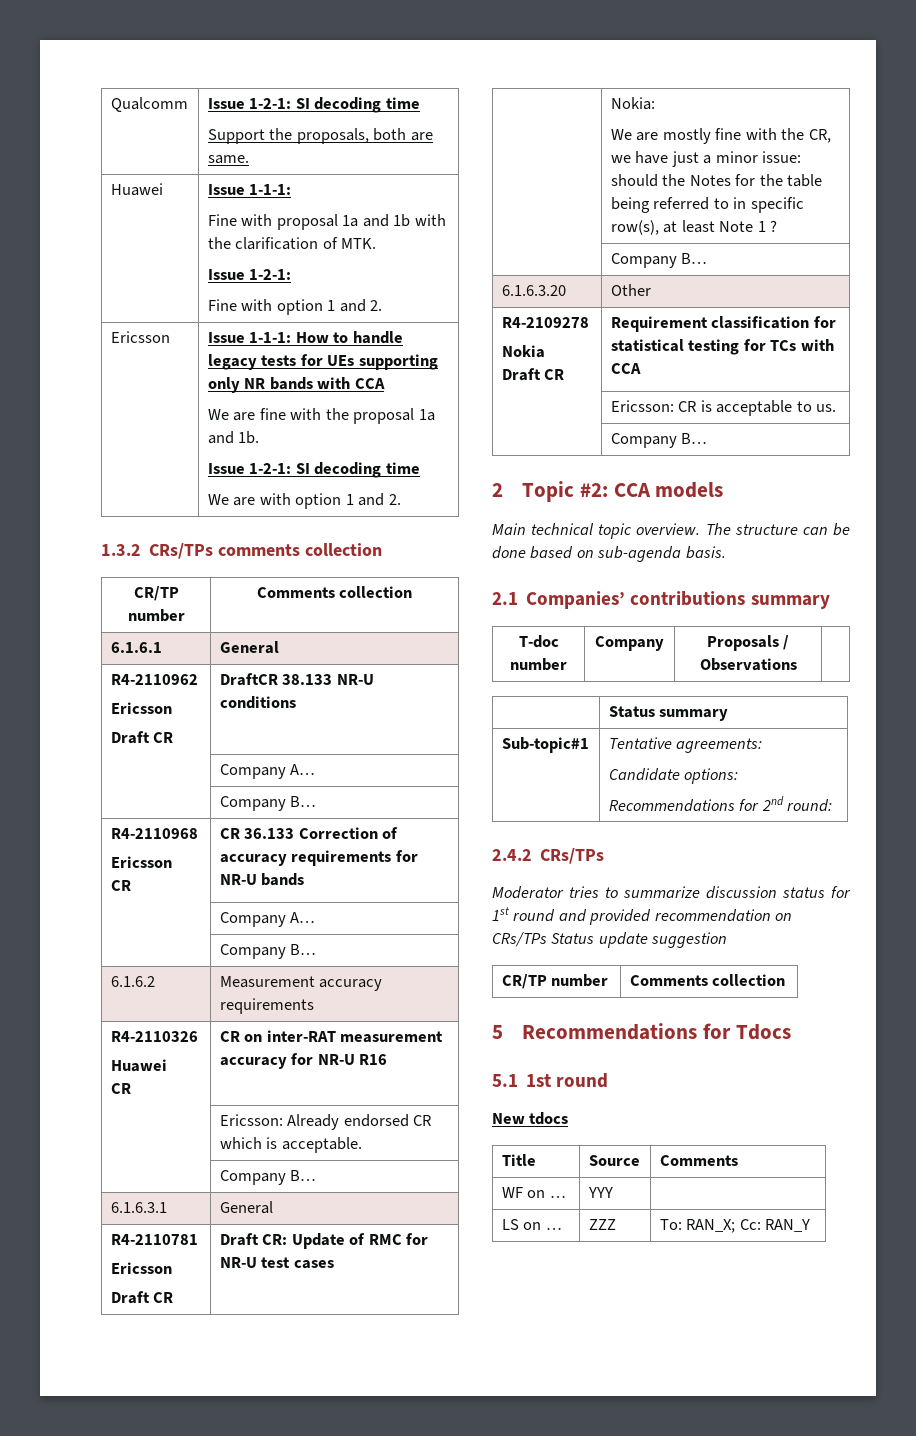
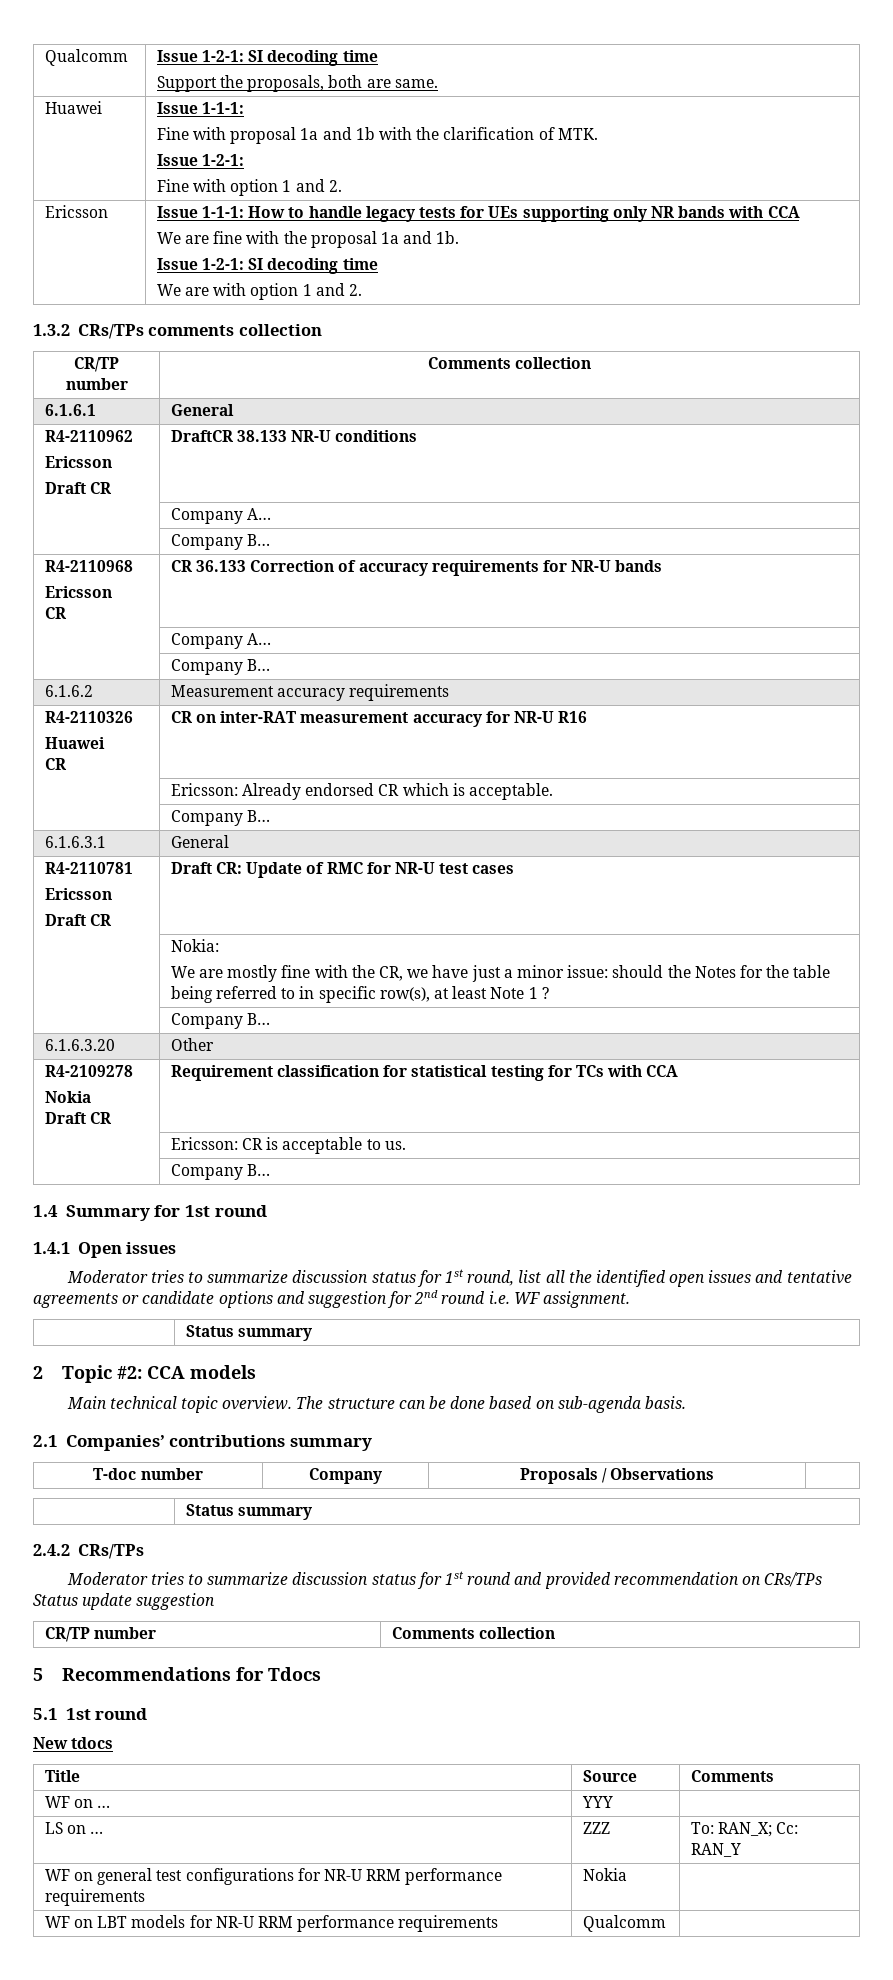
(708, 438) none -> [33,1205,267,1221] [33,1242,177,1258] [66,1269,852,1287] [33,1290,631,1308] [185,1325,313,1341] // 1.4 Summary for 1st round // 1.4.1 Open issues // Moderator tries to summarize discussion status for 1st round, list all the identified open issues and tentative agreements or candidate options and suggestion for 2nd round i.e. WF assignment. // | Status summary
[501,737,589,753] [608,737,763,753] [608,768,739,784] [608,796,833,812] // Sub-topic#1 | Tentative agreements: // Candidate options: // Recommendations for 2nd round: -> (313, 1513) none
(811, 1225) none -> [44,1868,503,1885] [44,1889,145,1906] [582,1868,627,1881] [44,1915,499,1932] [582,1915,666,1932] // WF on general test configurations for NR-U RRM performance requirements | Nokia | // WF on LBT models for NR-U RRM performance requirements | Qualcomm |

